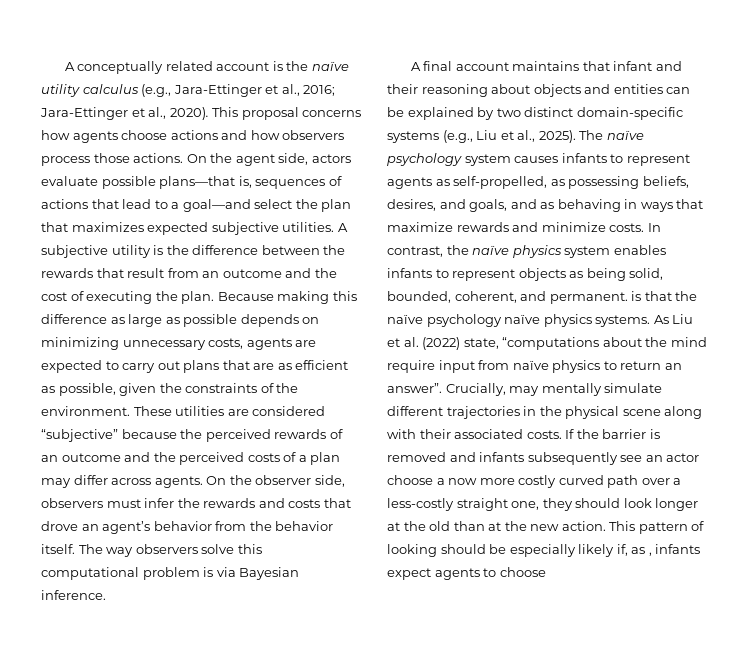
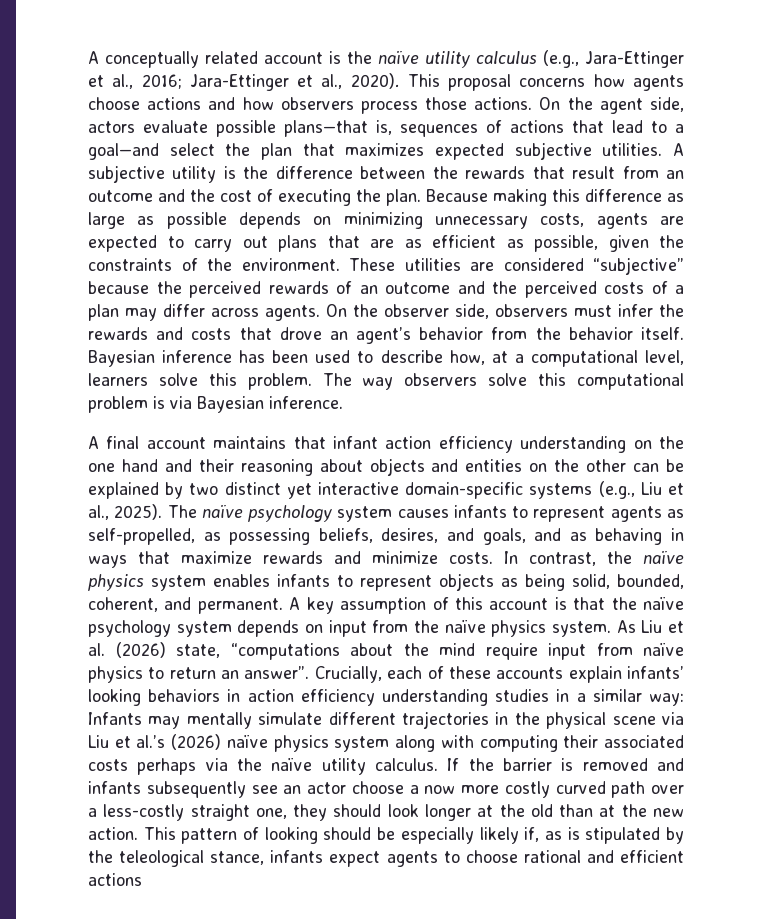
(75, 549) none -> [88,350,684,367] [88,373,312,390] Bayesian inference has been used to describe how, at a computational level, learners solve this problem.
(653, 66) none -> [385,436,684,453] [88,459,158,472] action efficiency understanding on the one hand
(663, 89) none -> [529,459,627,472] on the other
(574, 112) none -> [286,482,399,499] yet interactive
(628, 298) none -> [289,597,549,614] A key assumption of this account
[504,314,651,327] naïve physics systems. -> [176,620,611,637] system depends on input from the naïve physics system.
[422,337,461,350] (2022) -> [115,642,166,658] (2026)
(506, 389) none -> [387,666,684,683] [88,689,684,706] [88,712,142,725] each of these accounts explain infants’ looking behaviors in action efficiency understanding studies in a similar way: Infants
(661, 412) none -> [661,712,684,725] [88,734,390,752] via Liu et al.’s (2026) naïve physics system
(416, 434) none -> [479,735,558,752] computing
[526,430,562,439] costs. -> [88,758,438,775] costs perhaps via the naïve utility calculus.
[648,552,652,556] , -> [567,827,684,844] [88,850,265,867] is stipulated by the teleological stance,
(546, 572) none -> [523,850,685,863] [88,873,142,886] rational and efficient actions

